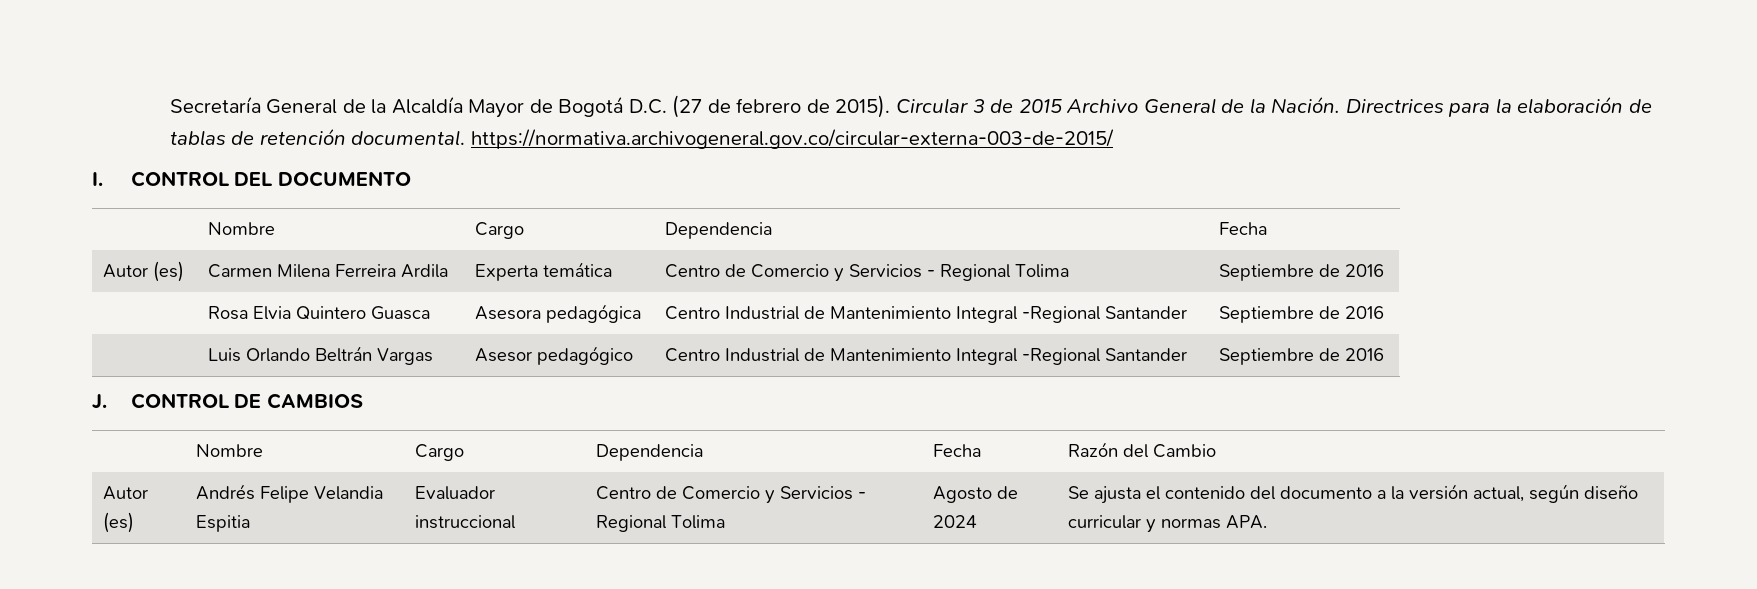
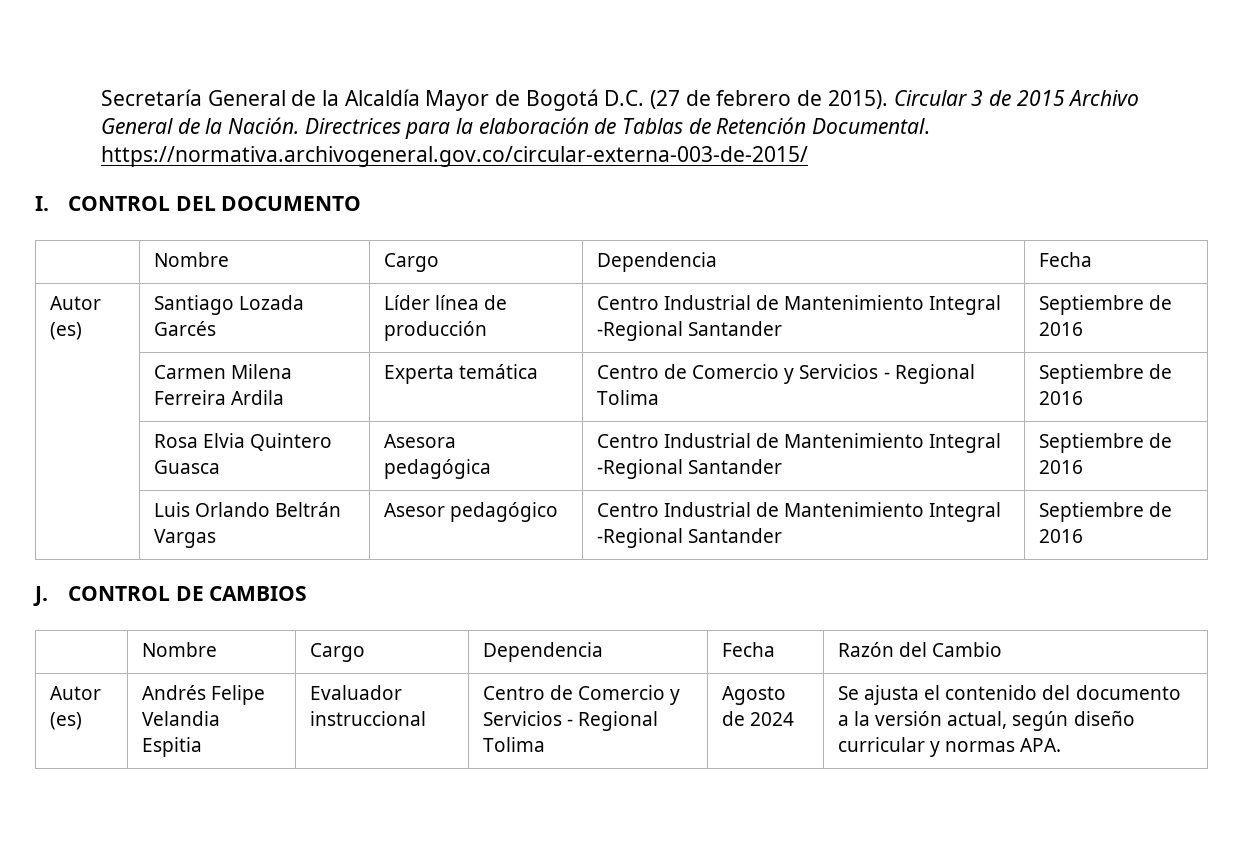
[169,128,466,146] tablas de retención documental. -> [622,117,931,134] Tablas de Retención Documental.
(184, 271) none -> [153,295,305,315] [153,321,216,336] [383,295,508,310] [383,321,487,341] [596,295,1002,315] [596,321,783,341] [1038,295,1173,315] [1038,322,1083,336] | Santiago Lozada Garcés | Líder línea de producción | Centro Industrial de Mantenimiento Integral -Regional Santander | Septiembre de 2016 //

